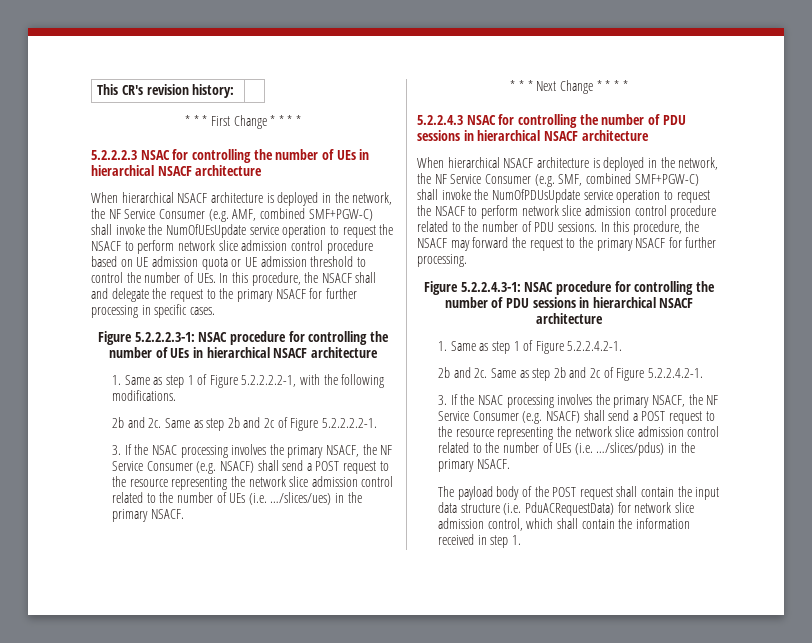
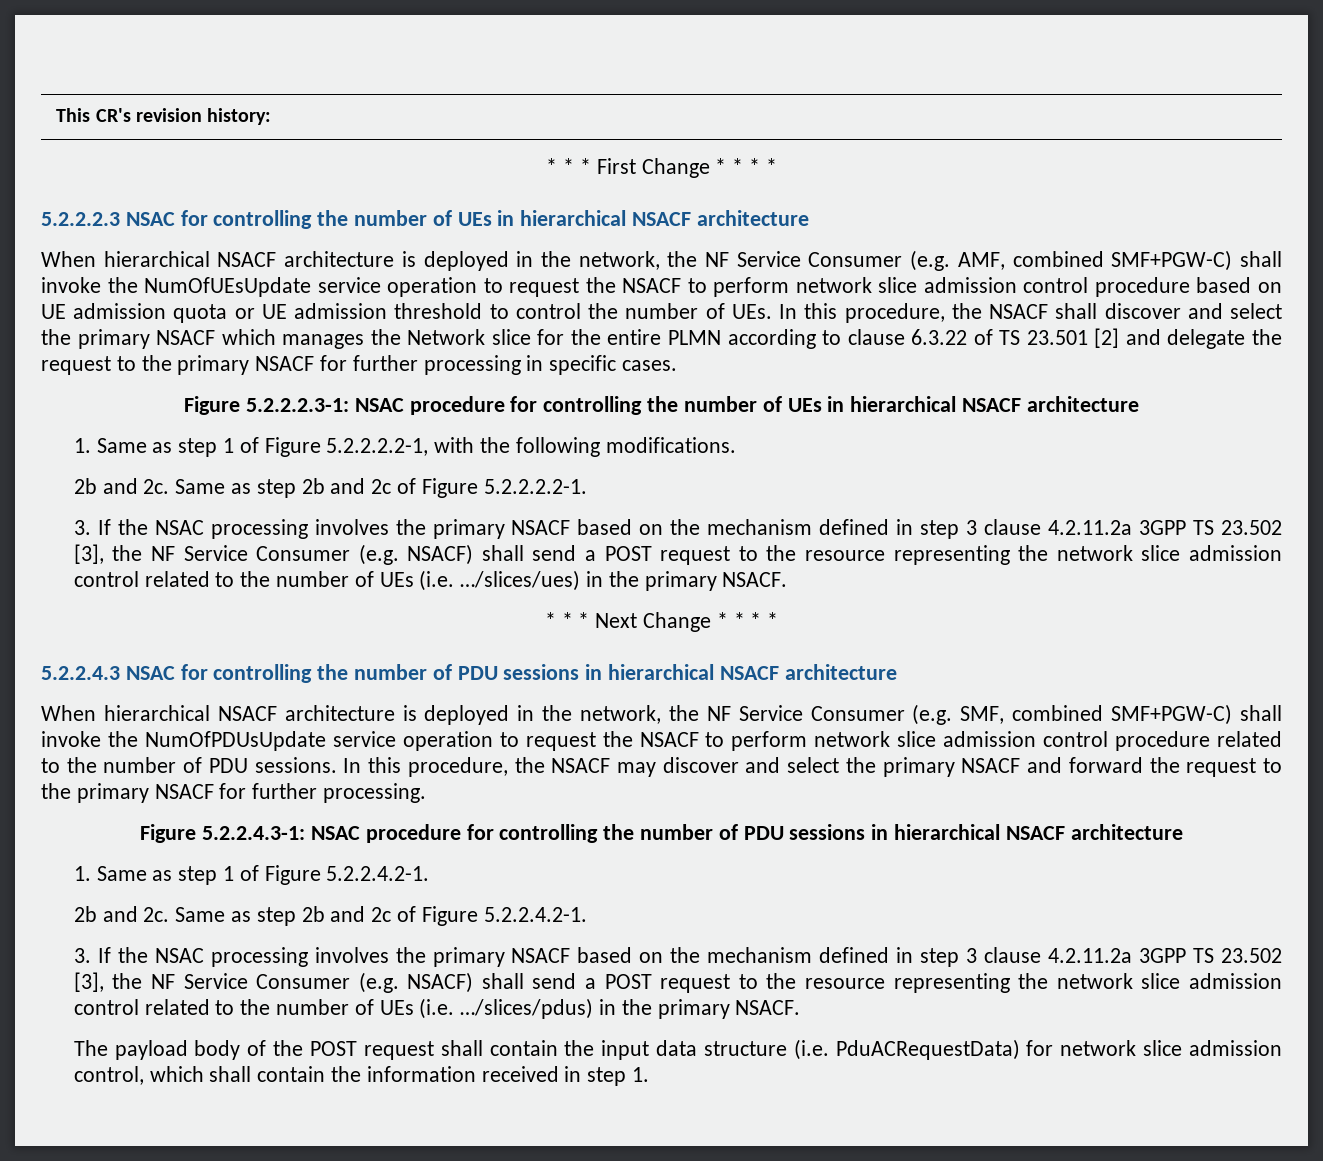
(377, 277) none -> [1104,303,1282,319] [41,328,1120,349] discover and select the primary NSACF which manages the Network slice for the entire PLMN according to clause 6.3.22 of TS 23.501 [2]
[326,445,360,457] NSACF, -> [511,519,1282,539] [73,544,104,564] NSACF based on the mechanism defined in step 3 clause 4.2.11.2a 3GPP TS 23.502 [3],
(470, 245) none -> [662,757,1063,777] discover and select the primary NSACF and
[652,395,686,407] NSACF, -> [511,947,1282,967] [73,972,104,992] NSACF based on the mechanism defined in step 3 clause 4.2.11.2a 3GPP TS 23.502 [3],

